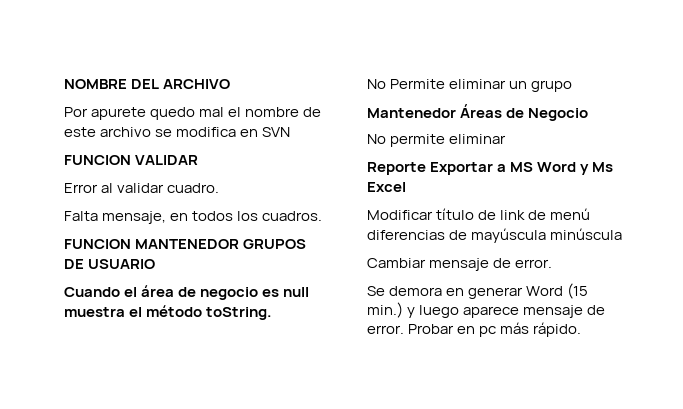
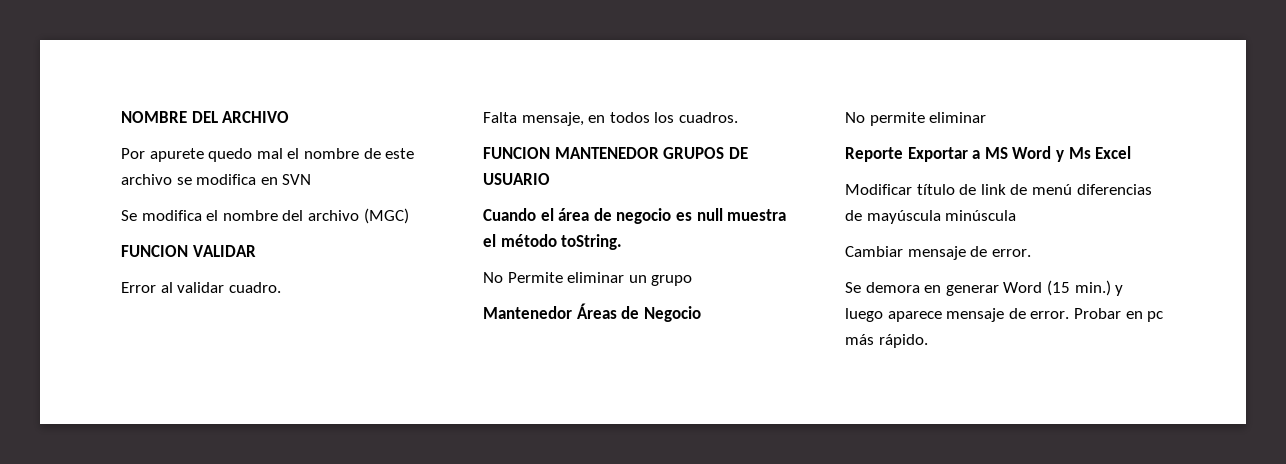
(291, 132) none -> [121,208,409,224] // Se modifica el nombre del archivo (MGC)

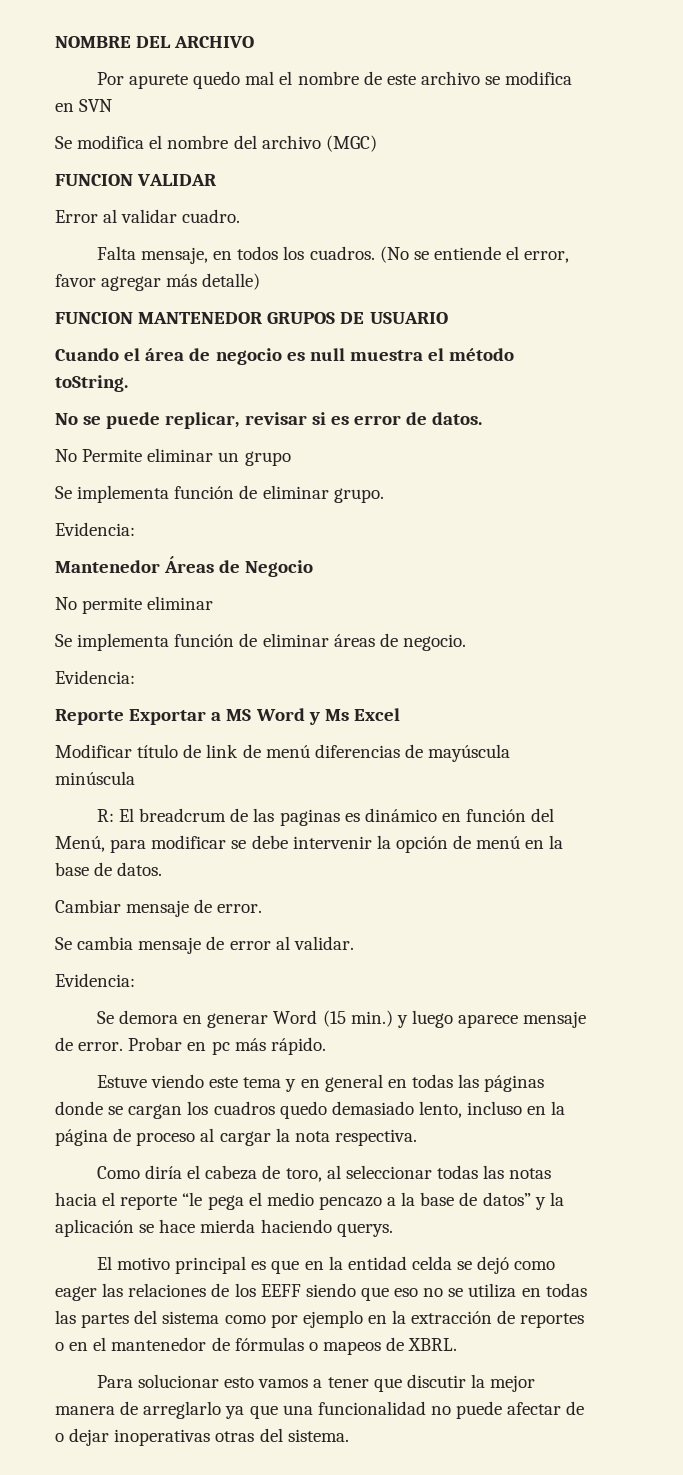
(738, 117) none -> [379,246,570,263] [55,273,261,291] (No se entiende el error, favor agregar más detalle)
(623, 242) none -> [55,412,483,429] // No se puede replicar, revisar si es error de datos.
(693, 280) none -> [55,485,384,503] [55,522,135,536] // Se implementa función de eliminar grupo. // Evidencia:
(987, 117) none -> [55,633,466,651] [55,670,135,684] // Se implementa función de eliminar áreas de negocio. // Evidencia:
[845,246,1031,260] Cambiar mensaje de error. -> [96,808,555,826] [55,835,564,853] [55,862,163,876] [55,899,263,917] [55,936,354,954] [55,973,135,987] R: El breadcrum de las paginas es dinámico en función del Menú, para modificar se debe intervenir la opción de menú en la base de datos. // Cambiar mensaje de error. // Se cambia mensaje de error al validar. // Evidencia:
(928, 341) none -> [96,1074,545,1092] [55,1101,566,1119] [55,1128,417,1146] [96,1165,552,1182] [55,1192,564,1210] [55,1219,393,1237] [96,1256,556,1274] [55,1283,587,1301] [55,1310,585,1328] [55,1337,458,1355] [96,1374,536,1392] [55,1401,585,1419] [55,1428,349,1446] // Estuve viendo este tema y en general en todas las páginas donde se cargan los cuadros quedo demasiado lento, incluso en la página de proceso al cargar la nota respectiva. // Como diría el cabeza de toro, al seleccionar todas las notas hacia el reporte “le pega el medio pencazo a la base de datos” y la aplicación se hace mierda haciendo querys. // El motivo principal es que en la entidad celda se dejó como eager las relaciones de los EEFF siendo que eso no se utiliza en todas las partes del sistema como por ejemplo en la extracción de reportes o en el mantenedor de fórmulas o mapeos de XBRL. // Para solucionar esto vamos a tener que discutir la mejor manera de arreglarlo ya que una funcionalidad no puede afectar de o dejar inoperativas otras del sistema.

